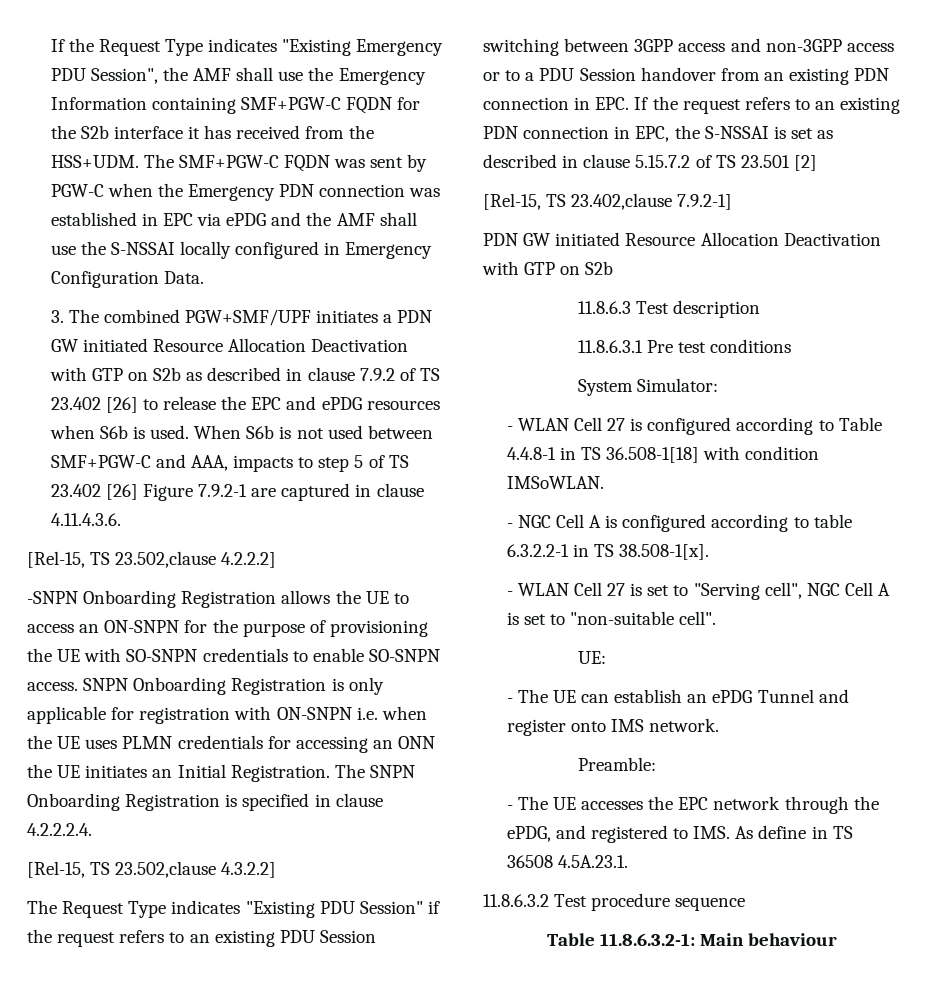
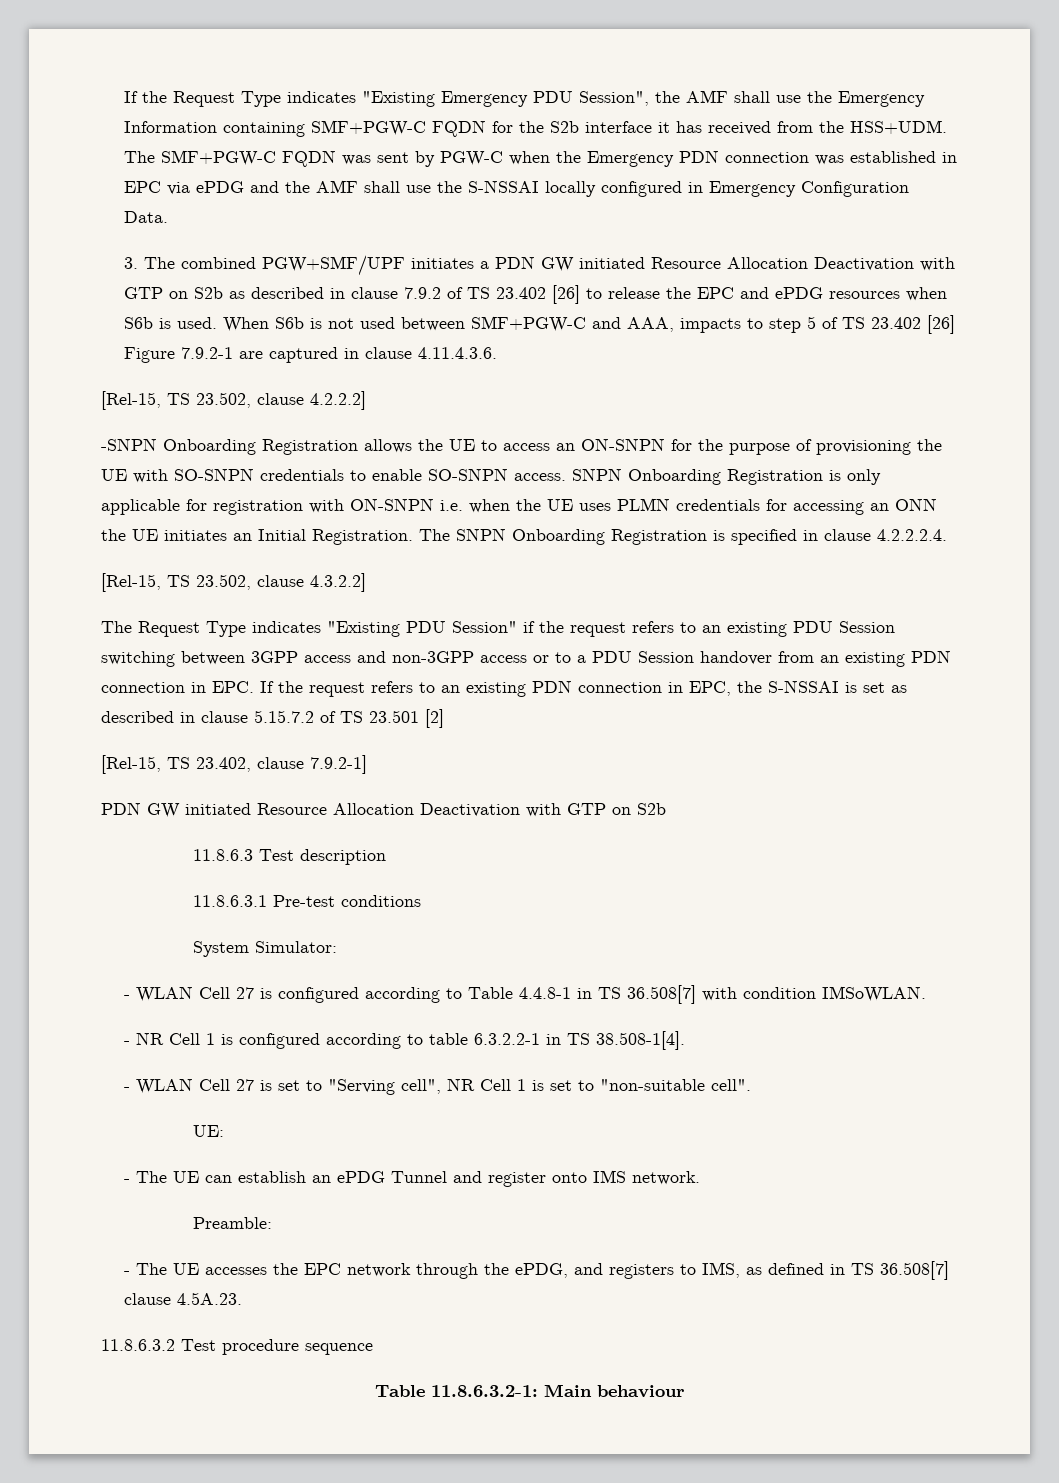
[115,551,217,568] 23.502,clause -> [196,392,304,408] 23.502, clause
[115,861,217,878] 23.502,clause -> [196,574,304,590] 23.502, clause
[571,193,673,210] 23.402,clause -> [196,757,304,772] 23.402, clause
[646,340,706,353] Pre test -> [273,895,336,907] Pre-test
[606,447,700,463] 36.508-1[18] -> [627,985,697,1004] 36.508[7]
[517,514,602,528] NGC Cell A -> [136,1032,216,1045] NR Cell 1
[619,544,710,560] 38.508-1[x]. -> [596,1031,686,1050] 38.508-1[4].
[806,582,891,596] NGC Cell A -> [447,1078,527,1091] NR Cell 1
[590,825,853,843] [506,855,628,868] registered to IMS. As define in TS 36508 4.5A.23.1. -> [609,1261,950,1280] [124,1292,243,1305] registers to IMS, as defined in TS 36.508[7] clause 4.5A.23.

